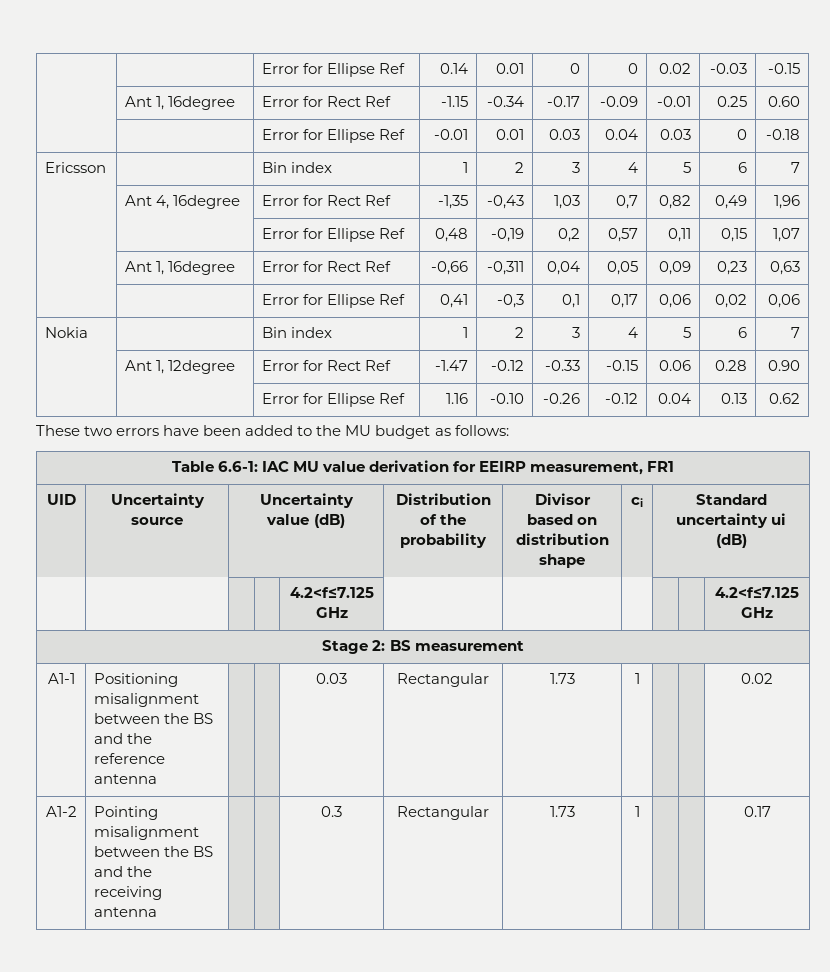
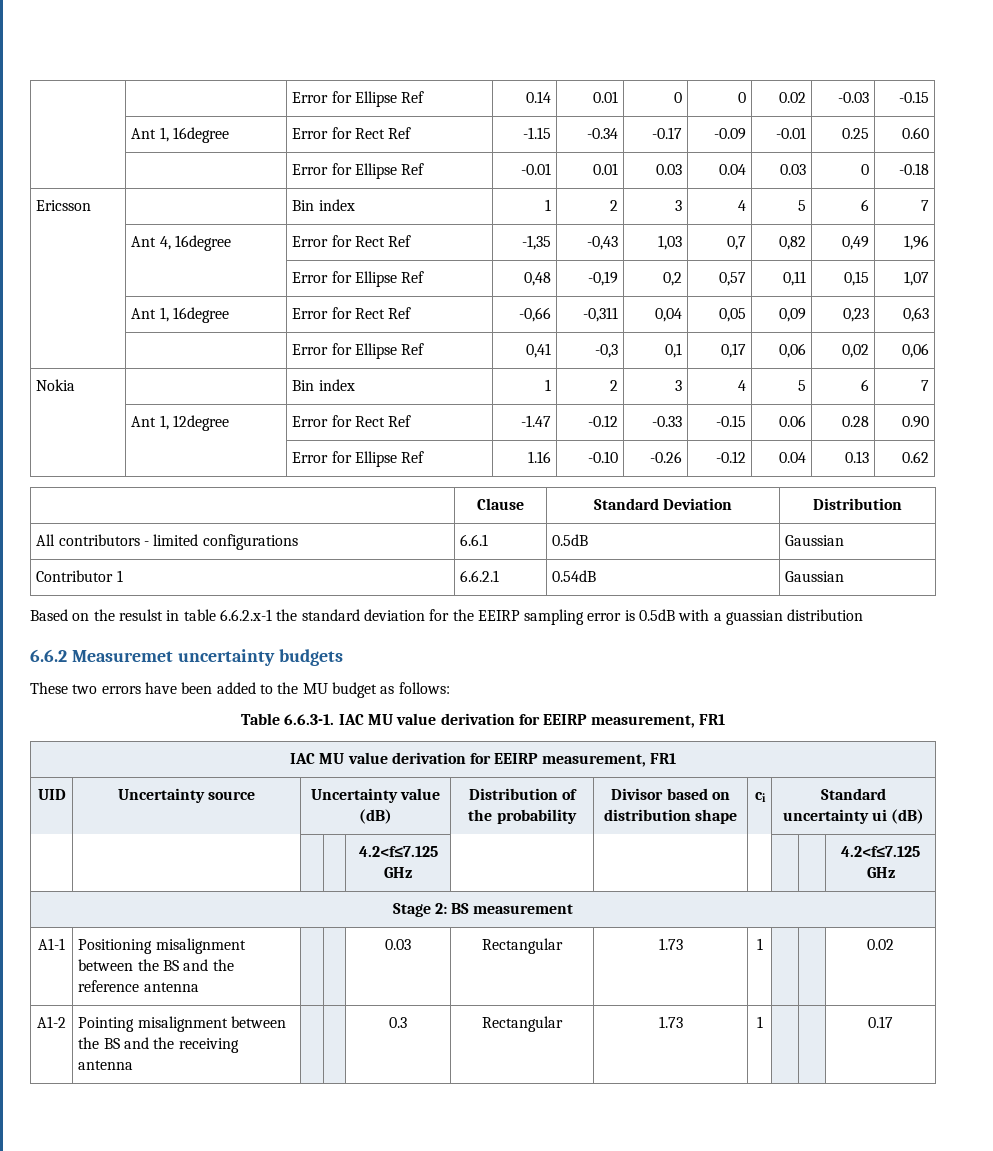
(801, 398) none -> [477,498,524,510] [593,498,733,510] [813,498,902,510] [36,534,298,550] [460,534,489,546] [552,534,589,546] [785,535,845,546] [36,570,123,582] [460,570,500,582] [552,570,597,582] [785,571,845,582] [30,609,864,625] [30,649,343,666] // | Clause | Standard Deviation | Distribution // All contributors - limited configurations | 6.6.1 | 0.5dB | Gaussian // Contributor 1 | 6.6.2.1 | 0.54dB | Gaussian // Based on the resulst in table 6.6.2.x-1 the standard deviation for the EEIRP sampling error is 0.5dB with a guassian distribution // 6.6.2 Measuremet uncertainty budgets
[171,461,258,472] // Table 6.6-1: -> [241,713,725,728] // Table 6.6.3-1. IAC MU value derivation for EEIRP measurement, FR1 //

